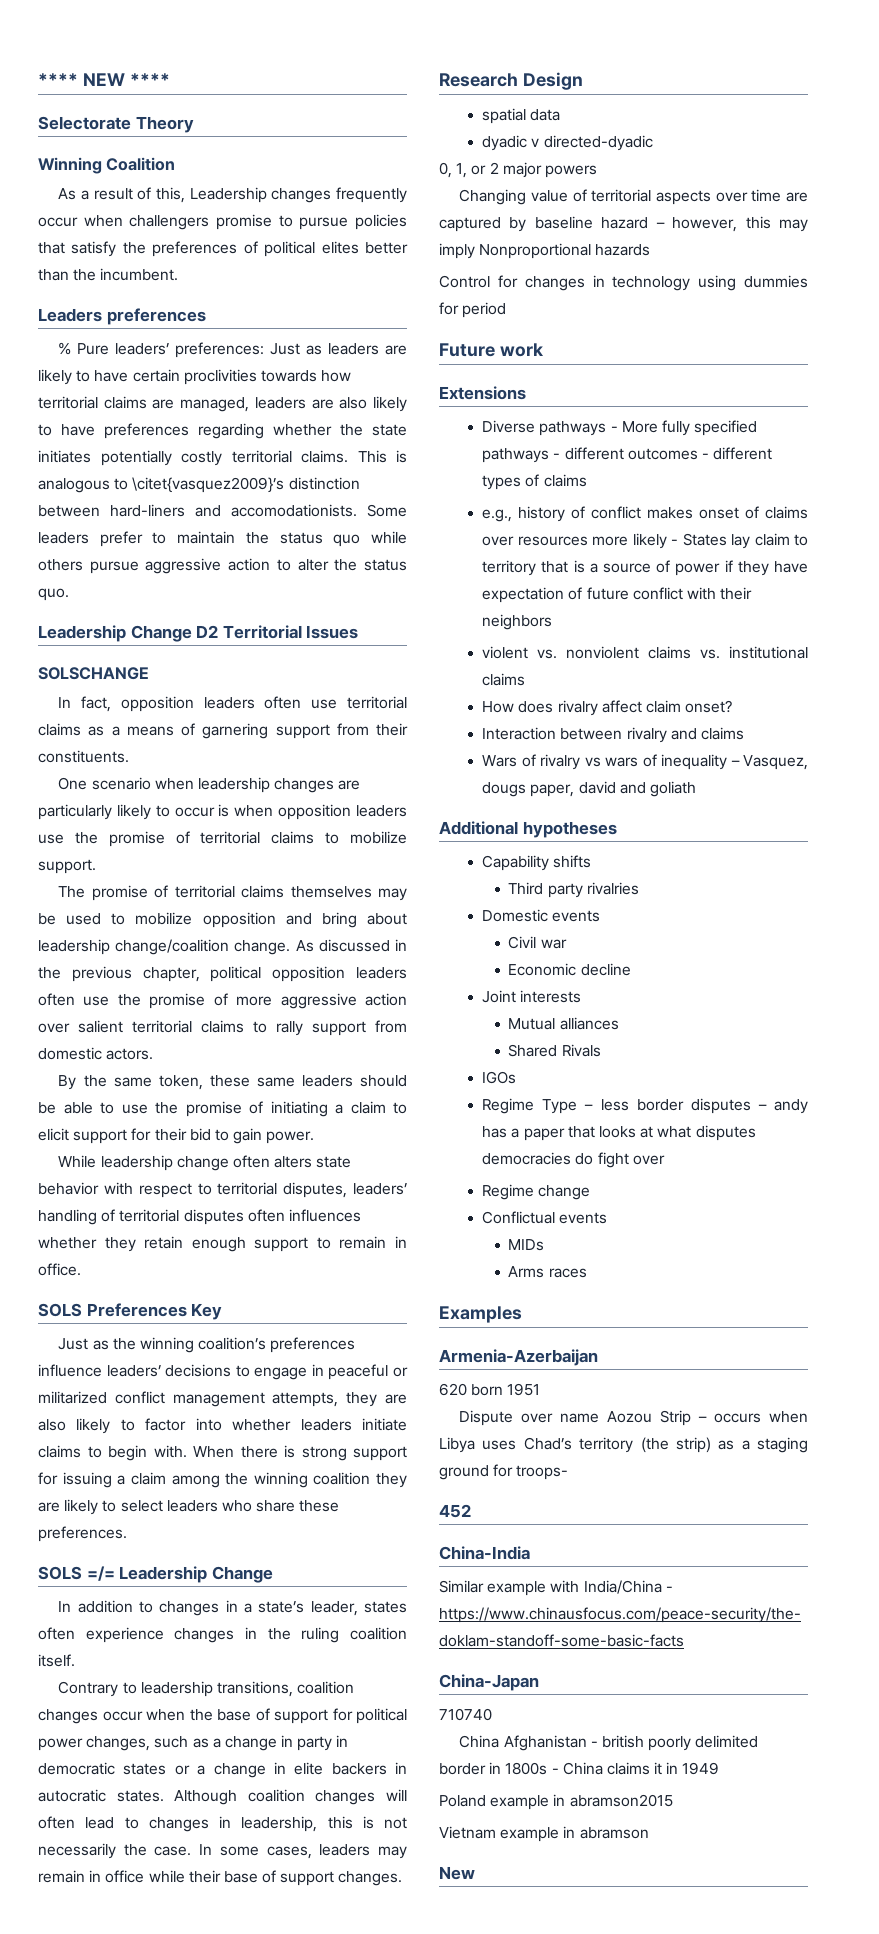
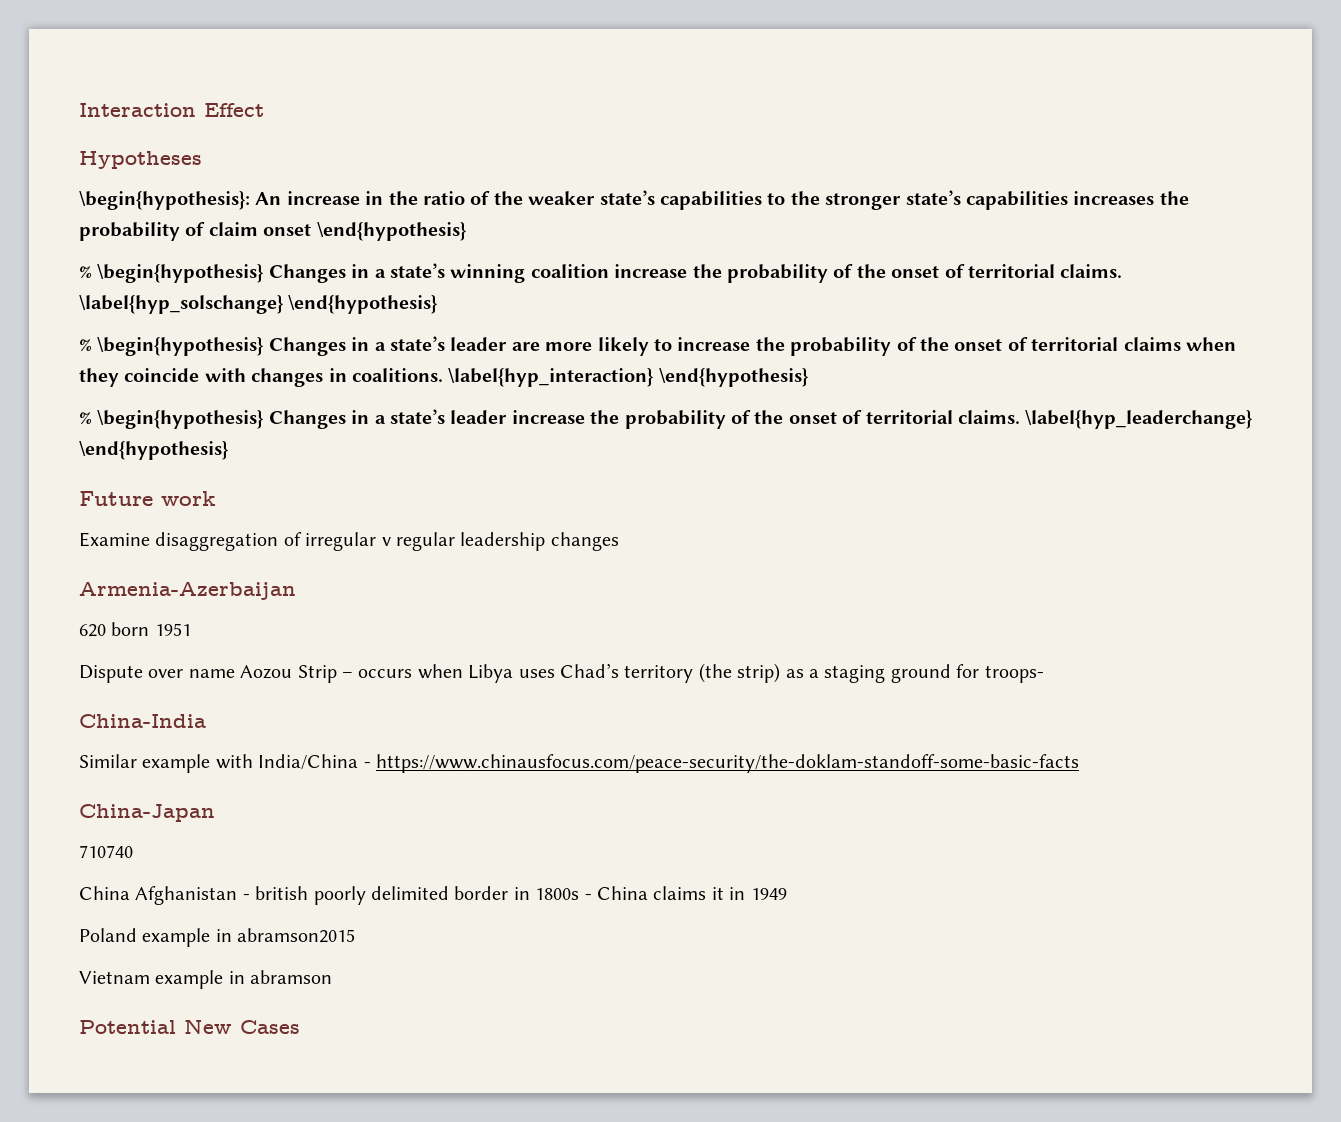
[38,73,170,86] [38,116,194,133] [38,157,176,174] [58,187,408,203] [38,214,407,230] [38,241,408,257] [38,268,179,281] [38,308,206,325] [58,342,408,358] [38,369,352,385] [38,396,408,412] [38,423,407,439] [38,450,407,466] [38,477,360,493] [38,504,407,517] [38,531,407,547] [38,558,408,574] [38,588,69,601] [38,625,359,642] [38,667,149,680] [58,696,407,712] [38,723,408,739] [38,750,129,763] [58,777,361,793] [38,804,407,820] [38,831,407,847] [38,859,96,874] [58,885,407,901] [38,912,407,928] [38,939,407,955] [38,966,407,982] [38,993,407,1009] [38,1020,407,1036] [38,1047,154,1060] [58,1075,408,1090] [38,1101,407,1117] [38,1128,315,1144] [58,1155,352,1171] [38,1182,407,1198] [38,1209,361,1225] [38,1236,407,1252] [38,1263,81,1276] [38,1303,223,1320] [58,1337,356,1353] [38,1364,408,1380] [38,1391,407,1407] [38,1418,407,1434] [38,1445,407,1461] [38,1472,407,1488] [38,1499,340,1515] [38,1526,127,1542] [38,1566,273,1583] [58,1600,407,1616] [38,1627,407,1643] [38,1654,75,1667] [58,1681,355,1697] [38,1708,407,1724] [38,1735,349,1751] [38,1762,407,1778] [38,1789,407,1805] [38,1816,407,1832] [38,1843,407,1859] [38,1870,403,1886] [439,72,583,90] [482,108,561,124] [482,135,653,151] [439,162,597,178] [459,189,808,205] [439,216,808,232] [439,243,651,259] [439,275,808,291] [439,302,507,318] [439,343,544,357] [439,386,526,400] [482,420,758,436] [482,447,773,463] [482,474,587,490] [482,506,808,522] [482,533,808,549] [482,560,808,576] [482,587,753,603] [482,614,553,630] [482,646,808,659] [482,673,526,686] [482,700,733,716] [482,727,744,743] [482,754,808,770] [482,781,696,797] [439,821,617,838] [482,855,592,871] [508,882,639,898] [482,909,601,922] [508,936,567,949] [508,963,631,976] [482,990,582,1003] [508,1017,619,1030] [508,1044,601,1057] [482,1071,517,1084] [482,1098,808,1114] [482,1125,756,1141] [482,1152,665,1168] [482,1184,591,1200] [482,1211,608,1224] [508,1239,545,1251] [508,1266,587,1278] [439,1306,522,1323] **** NEW **** // Selectorate Theory // Winning Coalition // As a result of this, Leadership changes frequently occur when challengers promise to pursue policies that satisfy the preferences of political elites better than the incumbent. // Leaders preferences // % Pure leaders’ preferences: Just as leaders are likely to have certain proclivities towards how territorial claims are managed, leaders are also likely to have preferences regarding whether the state initiates potentially costly territorial claims. This is analogous to \citet{vasquez2009}’s distinction between hard-liners and accomodationists. Some leaders prefer to maintain the status quo while others pursue aggressive action to alter the status quo. // Leadership Change D2 Territorial Issues // SOLSCHANGE // In fact, opposition leaders often use territorial claims as a means of garnering support from their constituents. // One scenario when leadership changes are particularly likely to occur is when opposition leaders use the promise of territorial claims to mobilize support. // The promise of territorial claims themselves may be used to mobilize opposition and bring about leadership change/coalition change. As discussed in the previous chapter, political opposition leaders often use the promise of more aggressive action over salient territorial claims to rally support from domestic actors. // By the same token, these same leaders should be able to use the promise of initiating a claim to elicit support for their bid to gain power. // While leadership change often alters state behavior with respect to territorial disputes, leaders’ handling of territorial disputes often influences whether they retain enough support to remain in office. // SOLS Preferences Key // Just as the winning coalition’s preferences influence leaders’ decisions to engage in peaceful or militarized conflict management attempts, they are also likely to factor into whether leaders initiate claims to begin with. When there is strong support for issuing a claim among the winning coalition they are likely to select leaders who share these preferences. // SOLS =/= Leadership Change // In addition to changes in a state’s leader, states often experience changes in the ruling coalition itself. // Contrary to leadership transitions, coalition changes occur when the base of support for political power changes, such as a change in party in democratic states or a change in elite backers in autocratic states. Although coalition changes will often lead to changes in leadership, this is not necessarily the case. In some cases, leaders may remain in office while their base of support changes. // Research Design // spatial data // dyadic v directed-dyadic // 0, 1, or 2 major powers // Changing value of territorial aspects over time are captured by baseline hazard – however, this may imply Nonproportional hazards // Control for changes in technology using dummies for period // Future work // Extensions // Diverse pathways - More fully specified pathways - different outcomes - different types of claims // e.g., history of conflict makes onset of claims over resources more likely - States lay claim to territory that is a source of power if they have expectation of future conflict with their neighbors // violent vs. nonviolent claims vs. institutional claims // How does rivalry affect claim onset? // Interaction between rivalry and claims // Wars of rivalry vs wars of inequality – Vasquez, dougs paper, david and goliath // Additional hypotheses // Capability shifts // Third party rivalries // Domestic events // Civil war // Economic decline // Joint interests // Mutual alliances // Shared Rivals // IGOs // Regime Type – less border disputes – andy has a paper that looks at what disputes democracies do fight over // Regime change // Conflictual events // MIDs // Arms races // Examples -> [79,103,264,117] [79,151,202,169] [79,190,1189,210] [79,222,467,241] [79,263,1123,283] [79,295,439,314] [79,336,1236,356] [79,368,809,387] [79,409,1254,429] [79,441,229,460] [79,491,216,506] [79,532,619,551] Interaction Effect // Hypotheses // \begin{hypothesis}: An increase in the ratio of the weaker state’s capabilities to the stronger state’s capabilities increases the probability of claim onset \end{hypothesis} // % \begin{hypothesis} Changes in a state’s winning coalition increase the probability of the onset of territorial claims. \label{hyp_solschange} \end{hypothesis} // % \begin{hypothesis} Changes in a state’s leader are more likely to increase the probability of the onset of territorial claims when they coincide with changes in coalitions. \label{hyp_interaction} \end{hypothesis} // % \begin{hypothesis} Changes in a state’s leader increase the probability of the onset of territorial claims. \label{hyp_leaderchange} \end{hypothesis} // Future work // Examine disaggregation of irregular v regular leadership changes
[439,1504,471,1518] // 452 -> (1044, 674) none
[439,1866,475,1880] New -> [79,1019,300,1034] Potential New Cases

